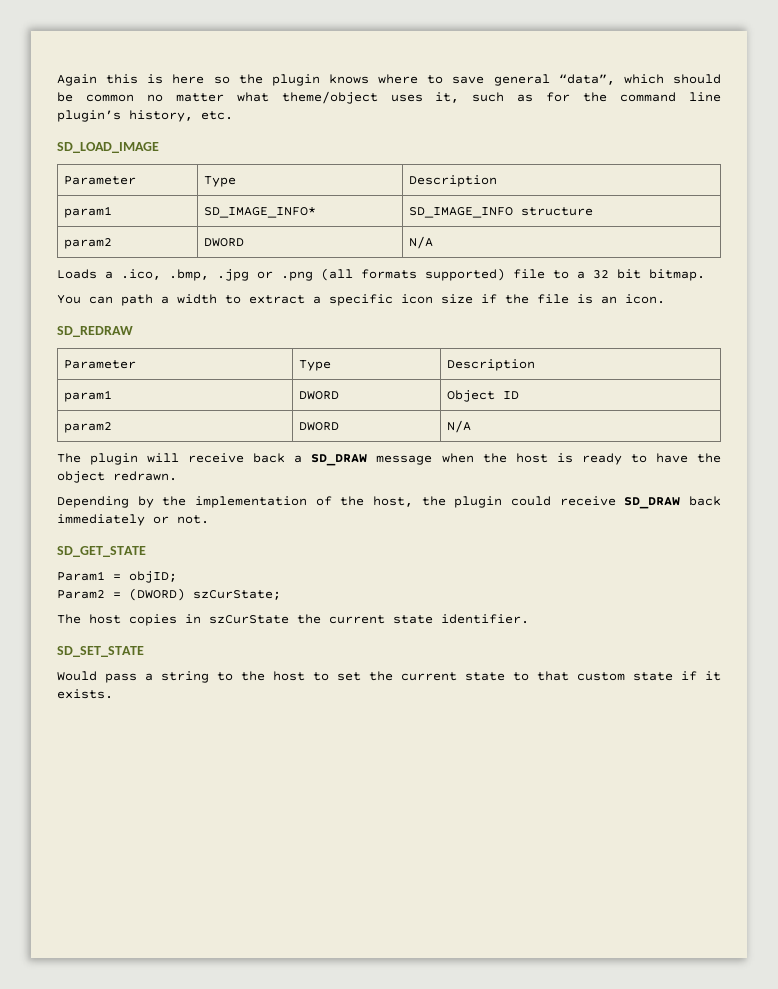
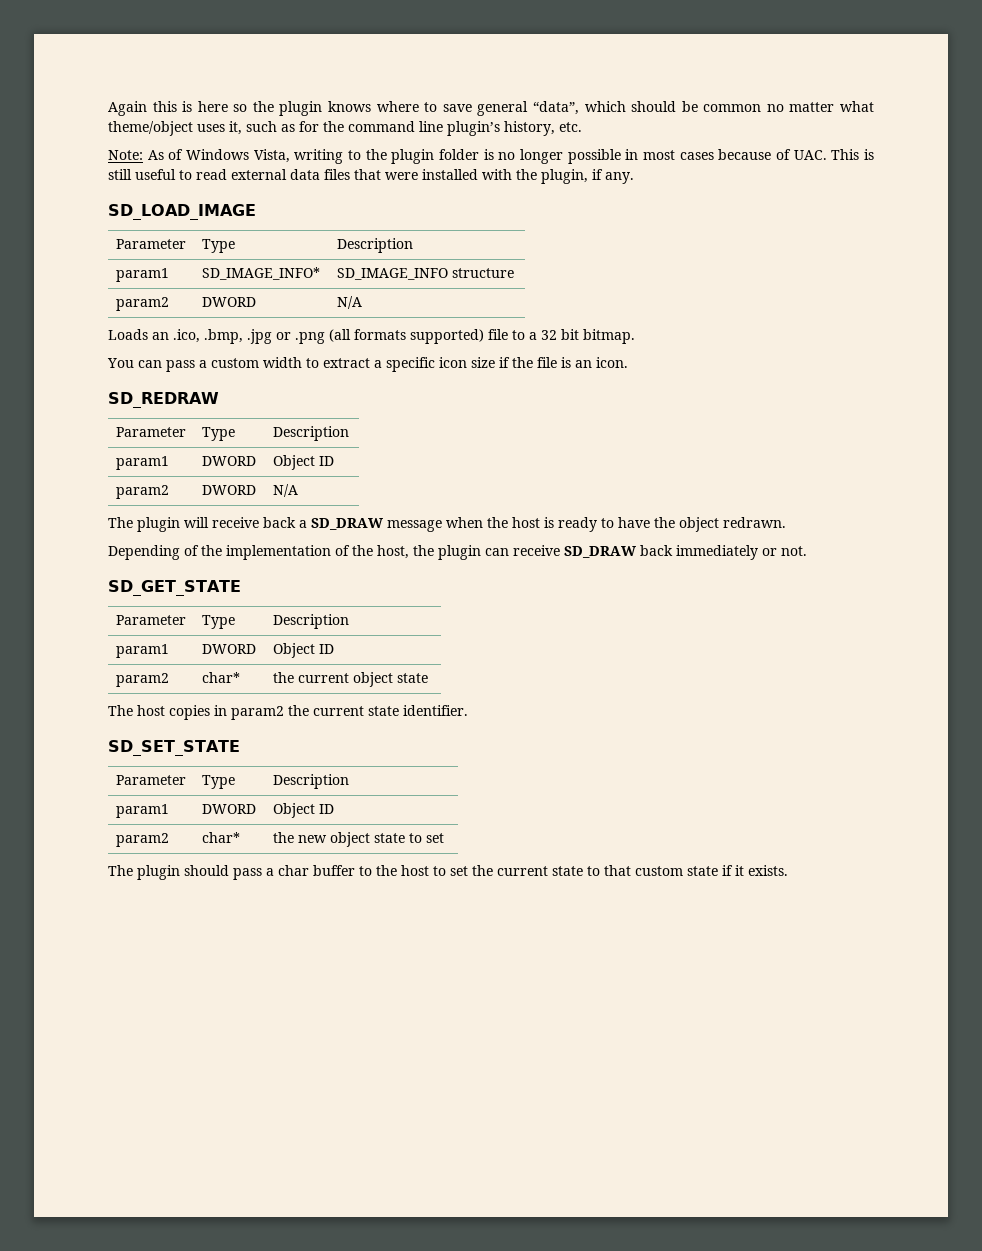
(233, 115) none -> [108,149,874,164] [108,169,634,184] // Note: As of Windows Vista, writing to the plugin folder is no longer possible in most cases because of UAC. This is still useful to read external data files that were installed with the plugin, if any.
[105,271,113,279] a -> [152,332,169,340] an
[121,294,169,306] path a -> [166,358,259,372] pass a custom
[137,496,154,508] by -> [184,545,199,556] of
[511,496,552,506] could -> [485,548,509,556] can
[57,571,177,583] [57,588,281,601] // Param1 = objID; // Param2 = (DWORD) szCurState; -> [115,615,186,625] [201,615,235,629] [272,614,349,629] [115,644,169,658] [201,644,256,654] [272,643,334,658] [115,673,169,687] [201,672,240,683] [272,672,428,687] // Parameter | Type | Description // param1 | DWORD | Object ID // param2 | char* | the current object state
[209,615,289,624] szCurState -> [231,706,284,720] param2
[57,671,209,683] // Would pass a string -> [115,775,186,785] [201,775,235,789] [272,774,349,789] [115,804,169,818] [201,804,256,814] [272,803,334,818] [115,833,169,847] [201,832,240,843] [272,832,444,847] [108,865,355,880] // Parameter | Type | Description // param1 | DWORD | Object ID // param2 | char* | the new object state to set // The plugin should pass a char buffer

